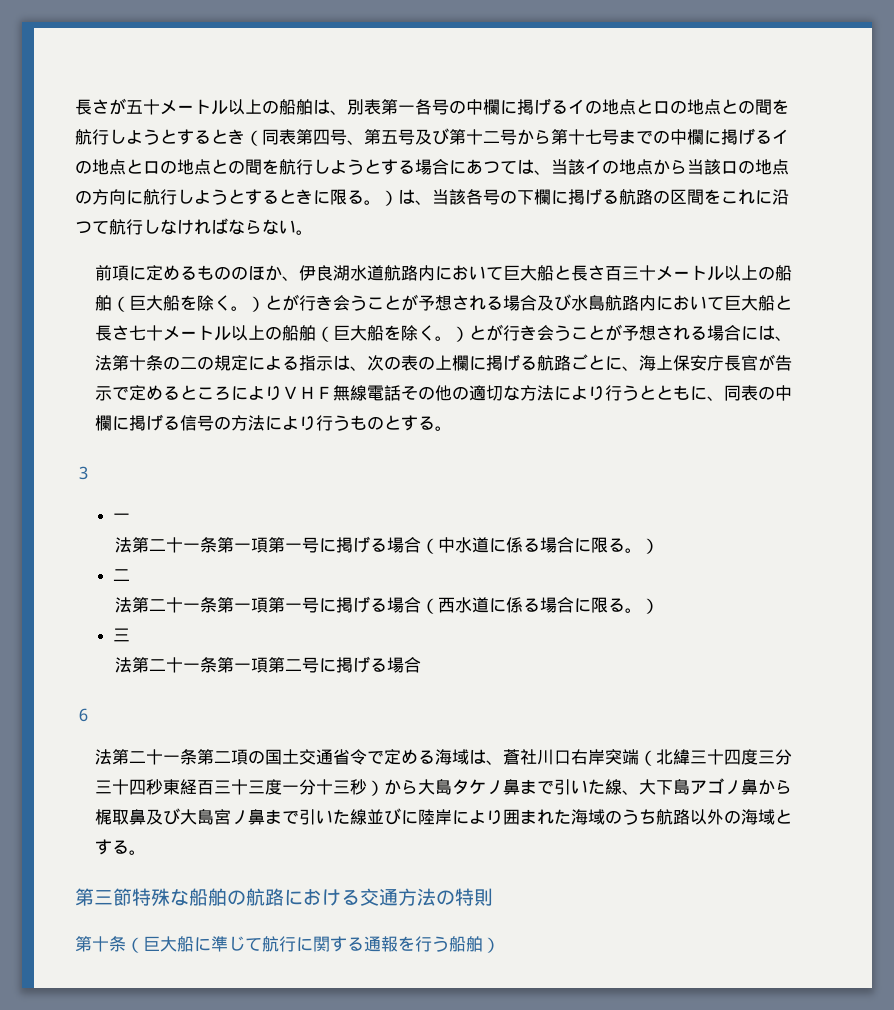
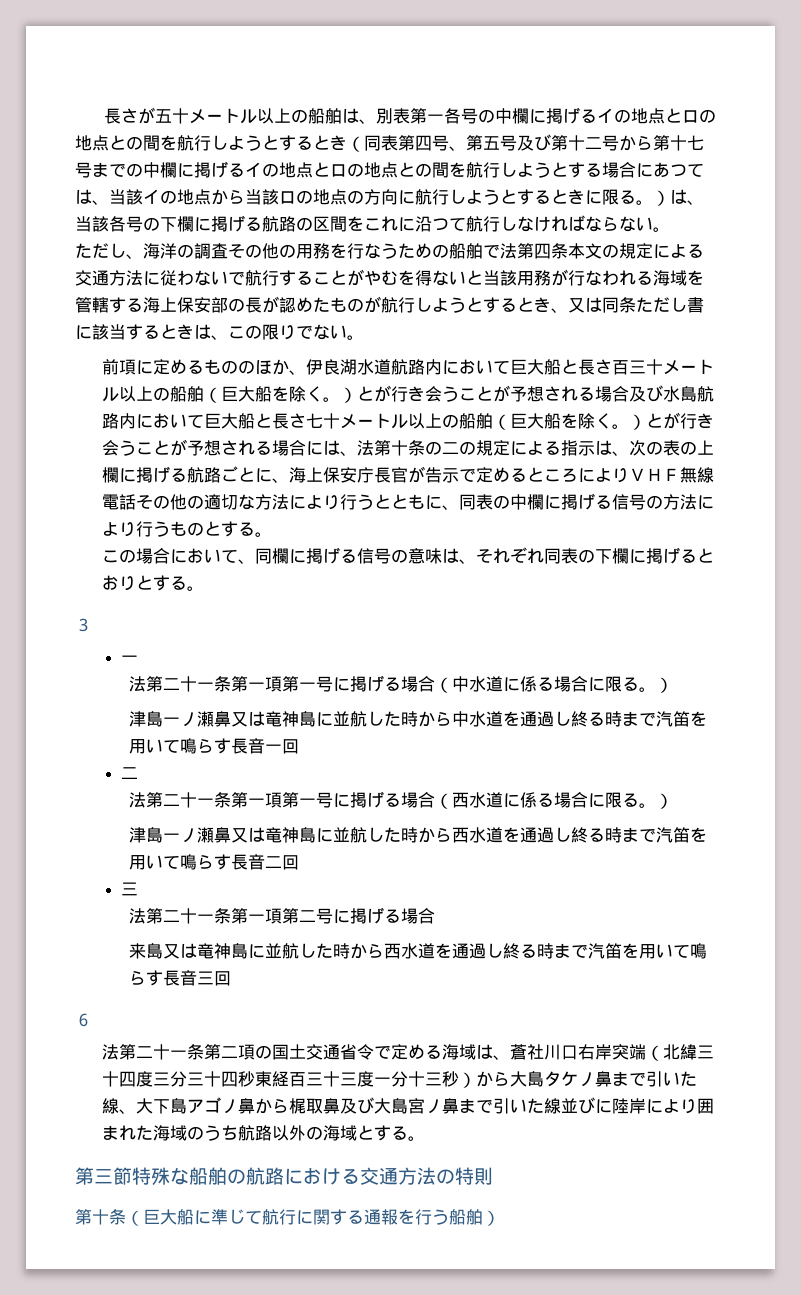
(313, 232) none -> [75,243,704,259] [75,269,704,286] [75,296,704,313] [75,324,364,340] // ただし、海洋の調査その他の用務を行なうための船舶で法第四条本文の規定による交通方法に従わないで航行することがやむを得ないと当該用務が行なわれる海域を管轄する海上保安部の長が認めたものが航行しようとするとき、又は同条ただし書に該当するときは、この限りでない。
(452, 428) none -> [102,547,715,564] [102,575,205,591] // この場合において、同欄に掲げる信号の意味は、それぞれ同表の下欄に掲げるとおりとする。
(659, 546) none -> [129,711,708,727] [129,738,300,754] // 津島一ノ瀬鼻又は竜神島に並航した時から中水道を通過し終る時まで汽笛を用いて鳴らす長音一回
(659, 606) none -> [129,827,708,843] [129,854,300,870] // 津島一ノ瀬鼻又は竜神島に並航した時から西水道を通過し終る時まで汽笛を用いて鳴らす長音二回
(421, 665) none -> [129,943,708,959] [129,970,232,986] // 来島又は竜神島に並航した時から西水道を通過し終る時まで汽笛を用いて鳴らす長音三回

